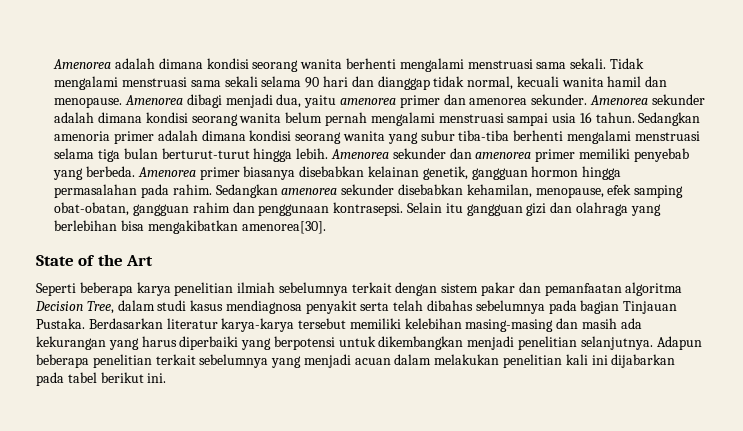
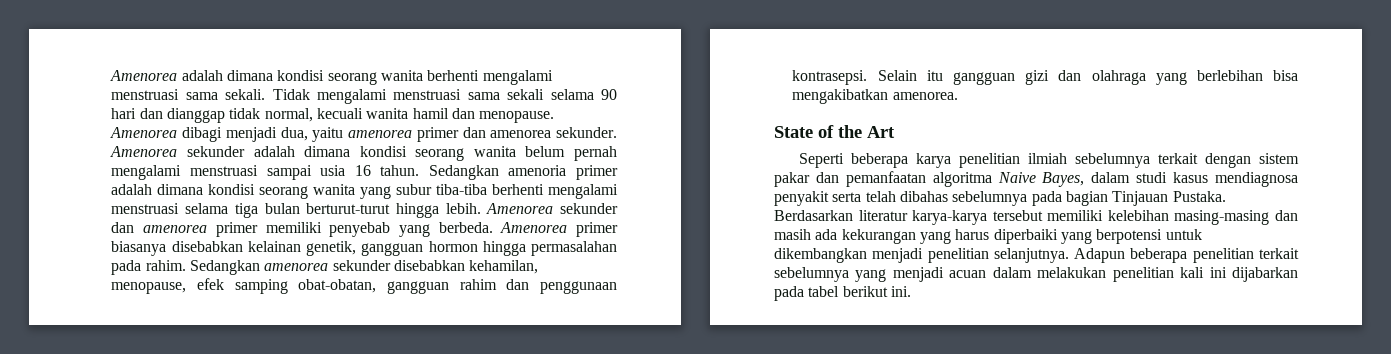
[241,221,326,234] amenorea[30]. -> [892,92,958,100] amenorea.
[35,301,114,314] Decision Tree, -> [997,172,1085,187] Naive Bayes,

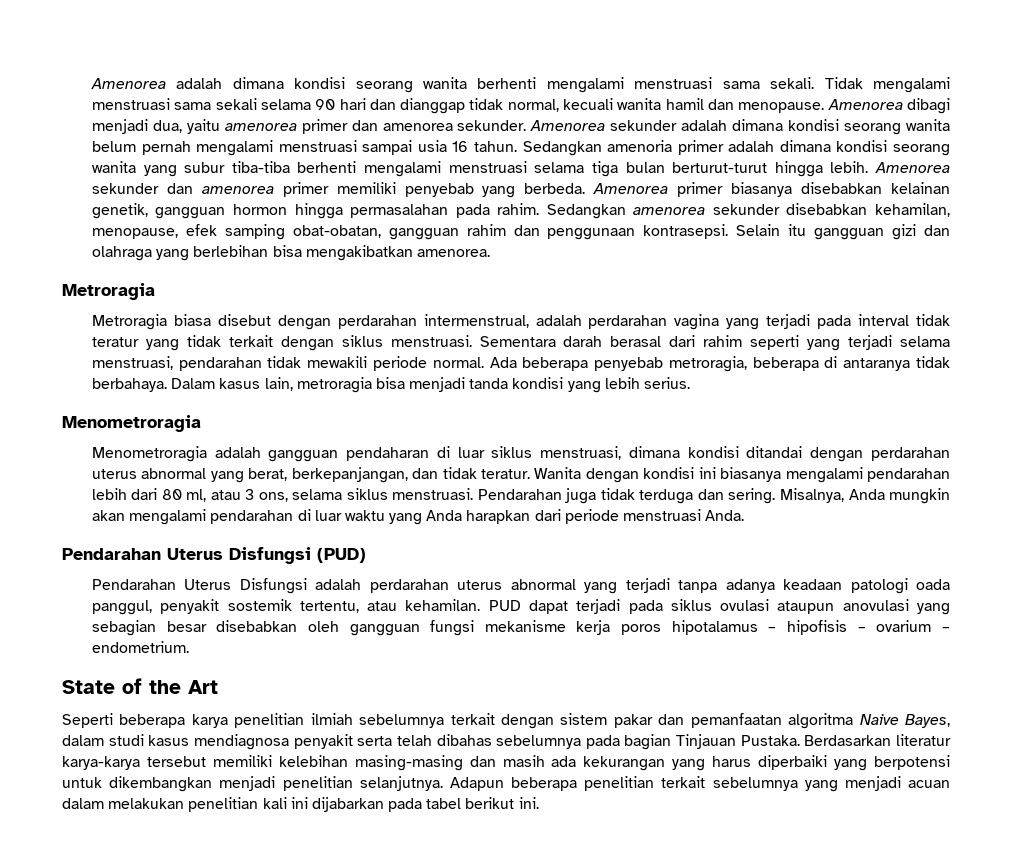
(958, 96) none -> [62,283,155,300] [91,314,951,330] [91,335,950,351] [91,356,950,372] [91,377,690,393] [62,415,201,432] [91,446,950,462] [91,467,951,483] [91,488,950,504] [91,509,745,525] [62,547,366,564] [91,578,951,594] [91,599,951,615] [91,620,950,636] [91,641,189,653] // Metroragia // Metroragia biasa disebut dengan perdarahan intermenstrual, adalah perdarahan vagina yang terjadi pada interval tidak teratur yang tidak terkait dengan siklus menstruasi. Sementara darah berasal dari rahim seperti yang terjadi selama menstruasi, pendarahan tidak mewakili periode normal. Ada beberapa penyebab metroragia, beberapa di antaranya tidak berbahaya. Dalam kasus lain, metroragia bisa menjadi tanda kondisi yang lebih serius. // Menometroragia // Menometroragia adalah gangguan pendaharan di luar siklus menstruasi, dimana kondisi ditandai dengan perdarahan uterus abnormal yang berat, berkepanjangan, dan tidak teratur. Wanita dengan kondisi ini biasanya mengalami pendarahan lebih dari 80 ml, atau 3 ons, selama siklus menstruasi. Pendarahan juga tidak terduga dan sering. Misalnya, Anda mungkin akan mengalami pendarahan di luar waktu yang Anda harapkan dari periode menstruasi Anda. // Pendarahan Uterus Disfungsi (PUD) // Pendarahan Uterus Disfungsi adalah perdarahan uterus abnormal yang terjadi tanpa adanya keadaan patologi oada panggul, penyakit sostemik tertentu, atau kehamilan. PUD dapat terjadi pada siklus ovulasi ataupun anovulasi yang sebagian besar disebabkan oleh gangguan fungsi mekanisme kerja poros hipotalamus – hipofisis – ovarium – endometrium.

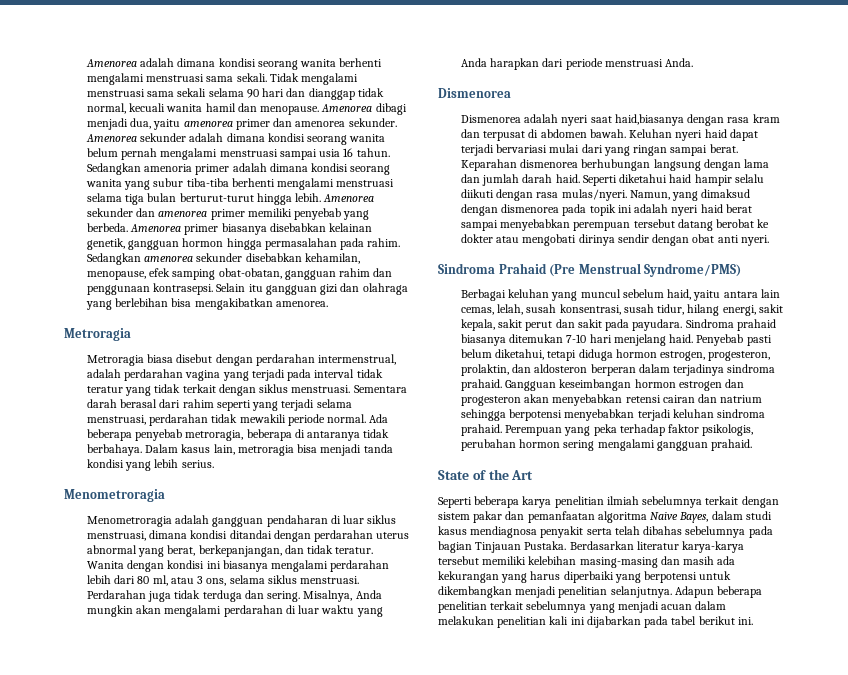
[178,357,262,371] pendarahan -> [149,414,209,426] perdarahan
[867,468,951,482] pendarahan -> [330,560,390,572] perdarahan
[477,489,562,500] Pendarahan -> [86,590,146,599] Perdarahan
[210,510,294,524] pendarahan -> [223,605,283,617] perdarahan
[62,547,366,564] [91,578,951,594] [91,599,951,615] [91,620,950,636] [91,641,189,653] Pendarahan Uterus Disfungsi (PUD) // Pendarahan Uterus Disfungsi adalah perdarahan uterus abnormal yang terjadi tanpa adanya keadaan patologi oada panggul, penyakit sostemik tertentu, atau kehamilan. PUD dapat terjadi pada siklus ovulasi ataupun anovulasi yang sebagian besar disebabkan oleh gangguan fungsi mekanisme kerja poros hipotalamus – hipofisis – ovarium – endometrium. -> [438,88,511,98] [460,114,780,126] [460,129,758,141] [460,144,738,156] [460,159,770,171] [460,174,764,186] [460,189,751,201] [460,204,752,216] [460,219,770,231] [460,234,769,246] [438,263,742,277] [460,289,780,301] [460,304,783,316] [460,319,776,331] [460,334,772,346] [460,349,771,361] [460,364,776,376] [460,379,745,391] [460,394,763,406] [460,409,766,421] [460,424,754,436] [460,439,753,451] Dismenorea // Dismenorea adalah nyeri saat haid,biasanya dengan rasa kram dan terpusat di abdomen bawah. Keluhan nyeri haid dapat terjadi bervariasi mulai dari yang ringan sampai berat. Keparahan dismenorea berhubungan langsung dengan lama dan jumlah darah haid. Seperti diketahui haid hampir selalu diikuti dengan rasa mulas/nyeri. Namun, yang dimaksud dengan dismenorea pada topik ini adalah nyeri haid berat sampai menyebabkan perempuan tersebut datang berobat ke dokter atau mengobati dirinya sendir dengan obat anti nyeri. // Sindroma Prahaid (Pre Menstrual Syndrome/PMS) // Berbagai keluhan yang muncul sebelum haid, yaitu antara lain cemas, lelah, susah konsentrasi, susah tidur, hilang energi, sakit kepala, sakit perut dan sakit pada payudara. Sindroma prahaid biasanya ditemukan 7-10 hari menjelang haid. Penyebab pasti belum diketahui, tetapi diduga hormon estrogen, progesteron, prolaktin, dan aldosteron berperan dalam terjadinya sindroma prahaid. Gangguan keseimbangan hormon estrogen dan progesteron akan menyebabkan retensi cairan dan natrium sehingga berpotensi menyebabkan terjadi keluhan sindroma prahaid. Perempuan yang peka terhadap faktor psikologis, perubahan hormon sering mengalami gangguan prahaid.

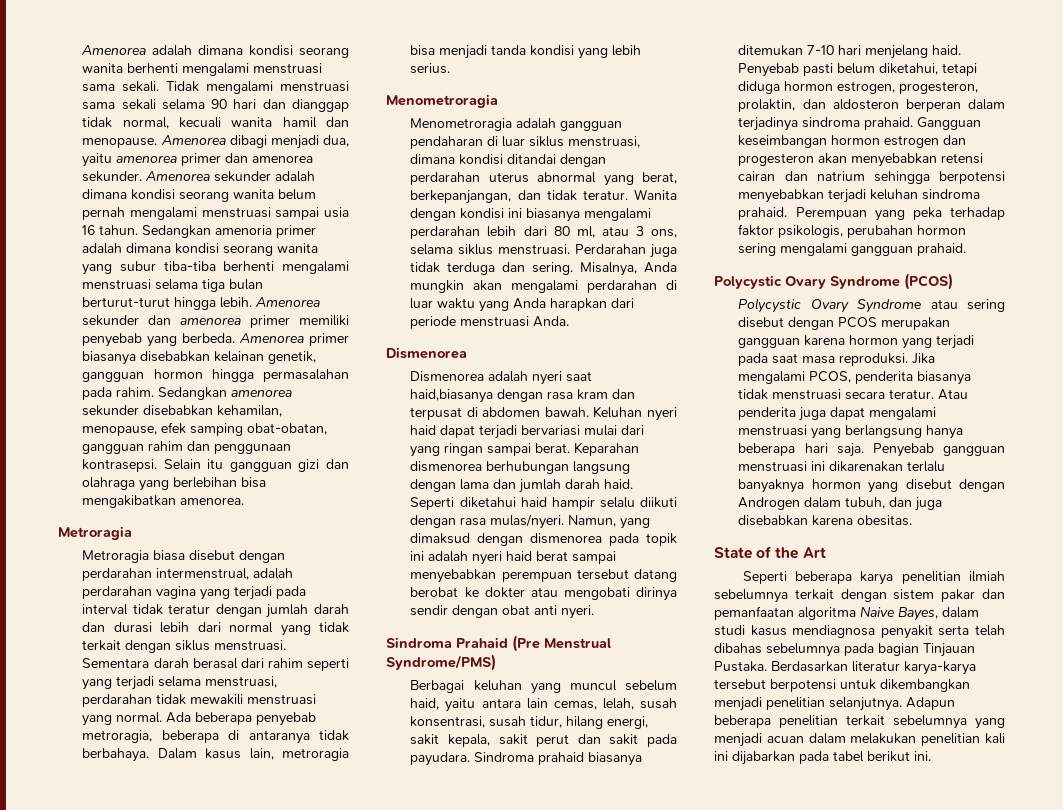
(123, 389) none -> [215,604,349,618] [82,622,274,633] dengan jumlah darah dan durasi lebih dari normal
[287,414,325,426] periode -> [247,694,317,705] [82,715,113,726] menstruasi yang
(753, 445) none -> [714,273,953,290] [738,298,1005,313] [738,317,951,330] [738,335,975,349] [738,353,936,366] [738,371,972,385] [738,389,969,400] [738,407,937,421] [738,425,964,439] [738,443,1005,457] [738,461,946,472] [738,479,1005,493] [738,497,943,511] [738,515,913,526] // Polycystic Ovary Syndrome (PCOS) // Polycystic Ovary Syndrome atau sering disebut dengan PCOS merupakan gangguan karena hormon yang terjadi pada saat masa reproduksi. Jika mengalami PCOS, penderita biasanya tidak menstruasi secara teratur. Atau penderita juga dapat mengalami menstruasi yang berlangsung hanya beberapa hari saja. Penyebab gangguan menstruasi ini dikarenakan terlalu banyaknya hormon yang disebut dengan Androgen dalam tubuh, dan juga disebabkan karena obesitas.
[482,556,736,568] [438,571,641,583] memiliki kelebihan masing-masing dan masih ada kekurangan yang harus diperbaiki yang -> (766, 684) none

